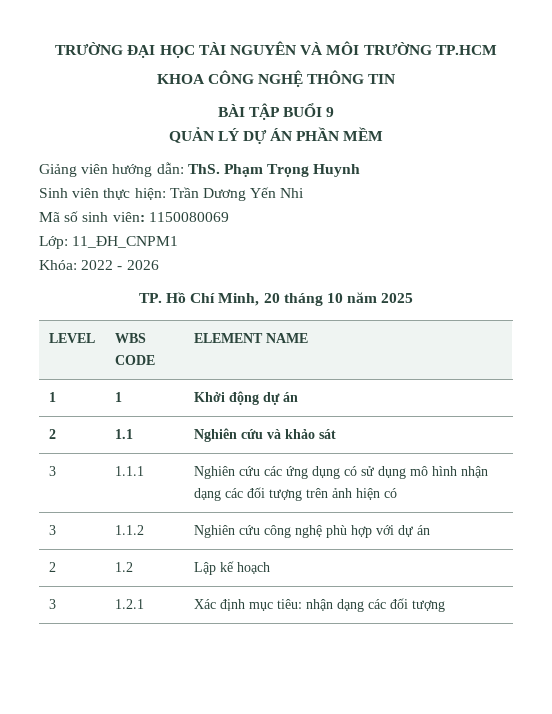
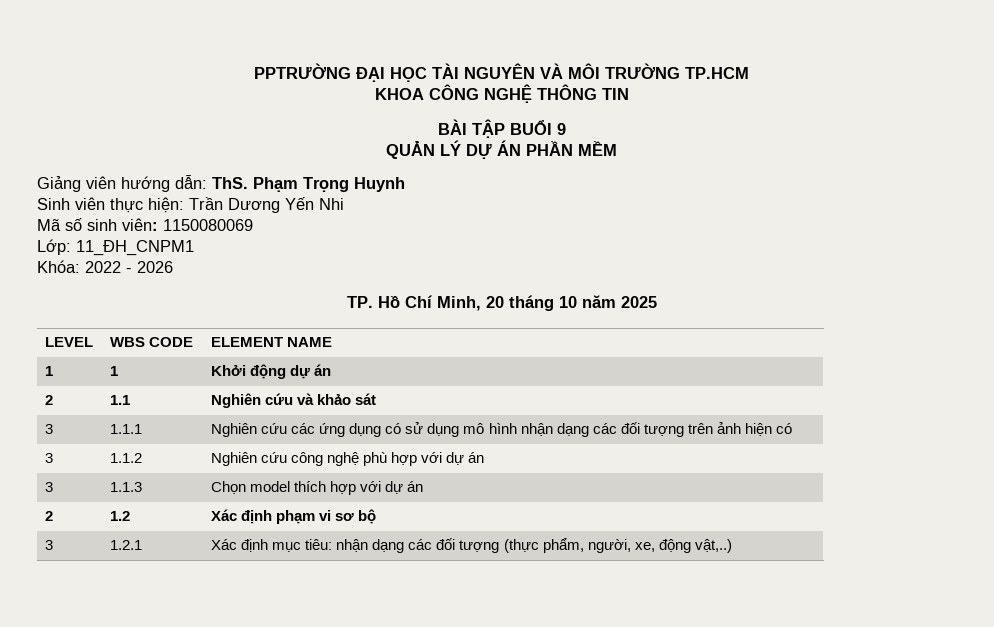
[55,42,124,55] TRƯỜNG -> [254,63,351,79] PPTRƯỜNG
[48,562,56,572] [114,562,133,572] [193,561,270,575] 2 | 1.2 | Lập kế hoạch -> [45,482,54,492] [110,482,143,492] [211,481,424,495] [45,511,54,521] [110,511,131,521] [211,509,377,524] 3 | 1.1.3 | Chọn model thích hợp với dự án // 2 | 1.2 | Xác định phạm vi sơ bộ
(445, 606) none -> [503,538,732,553] (thực phẩm, người, xe, động vật,..)

